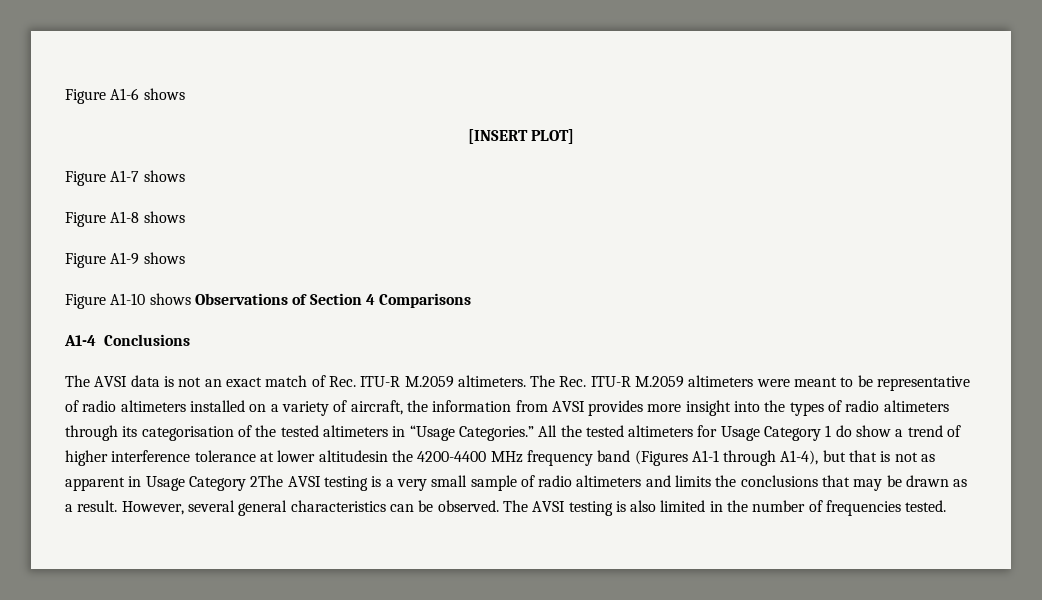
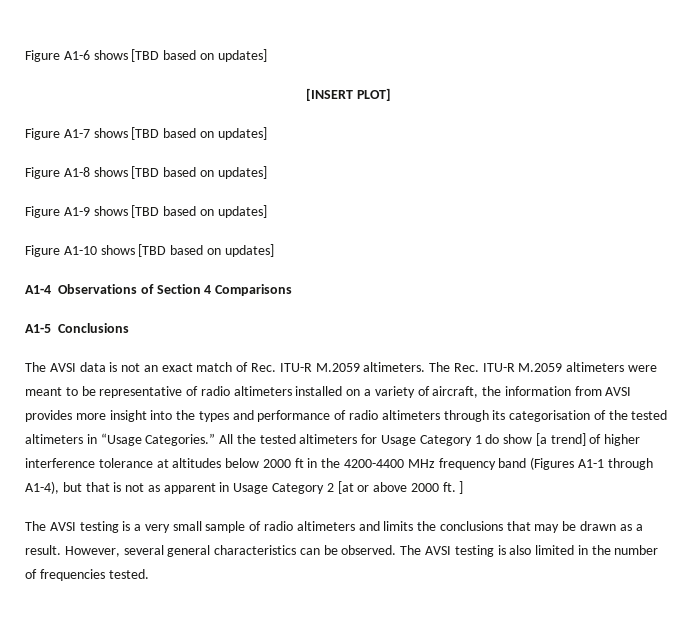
(185, 94) none -> [131,49,267,62] [TBD based on updates]
(185, 176) none -> [131,127,267,140] [TBD based on updates]
(185, 217) none -> [131,166,267,179] [TBD based on updates]
(185, 258) none -> [131,205,267,218] [TBD based on updates]
(191, 299) none -> [138,244,274,257] [25,285,51,294] [TBD based on updates] // A1-4
[64,335,96,346] A1-4 -> [25,324,51,333] A1-5
(824, 409) none -> [232,410,331,422] and performance
[895,425,943,437] a trend -> [535,433,586,446] [a trend]
[277,450,388,462] lower altitudesin -> [172,458,318,468] altitudes below 2000 ft in
[250,475,284,487] 2The -> [326,481,464,494] [25,521,46,531] 2 [at or above 2000 ft. ] // The

